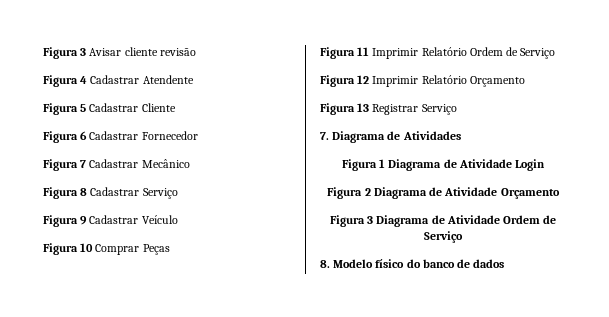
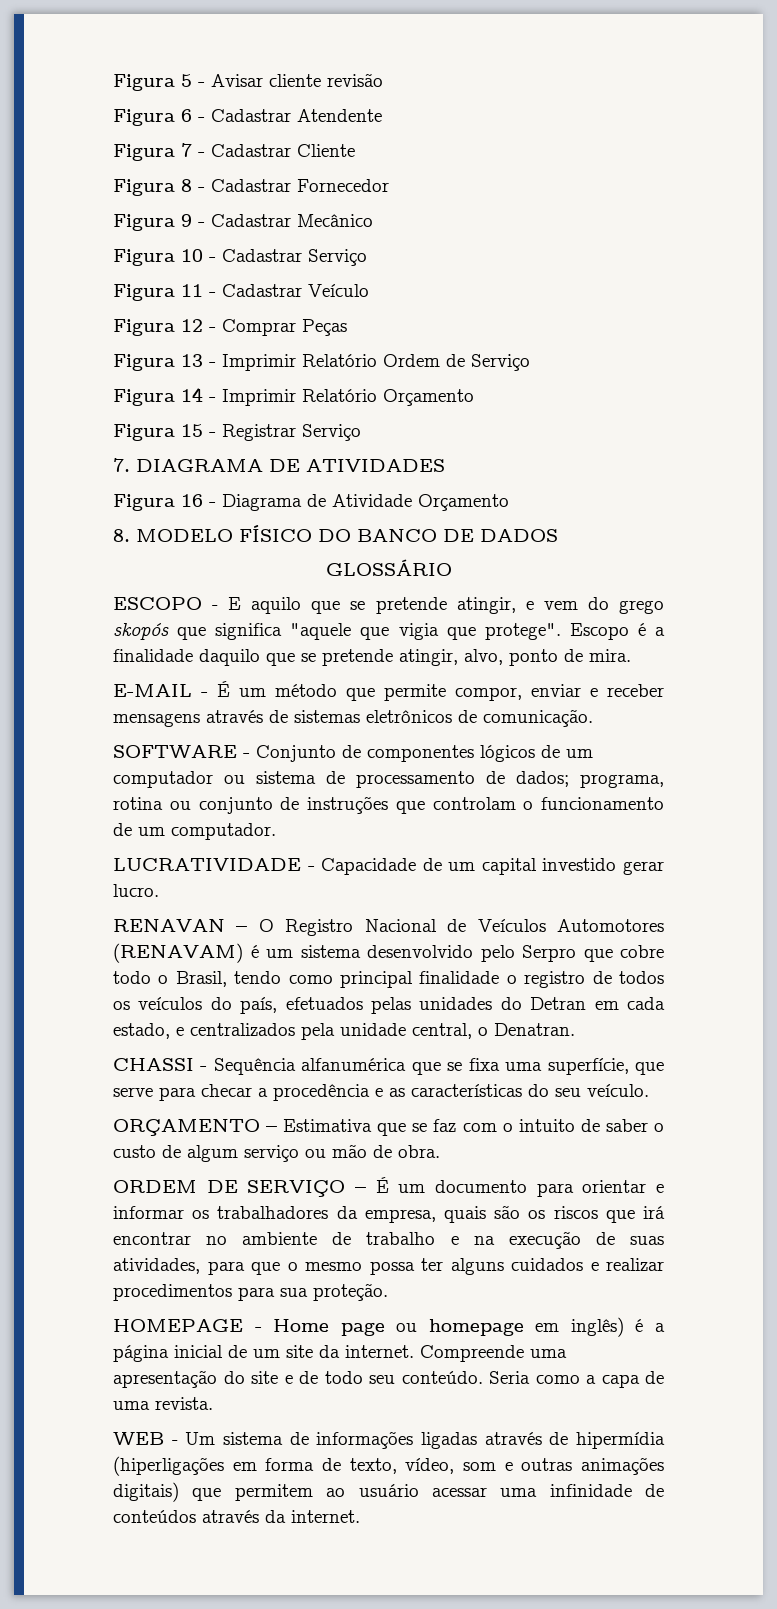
[43,47,87,59] Figura 3 -> [113,74,205,91] Figura 5 -
[80,76,88,84] 4 -> [181,109,205,122] 6 -
[80,104,87,112] 5 -> [181,143,205,157] 7 -
[80,131,88,140] 6 -> [181,179,205,192] 8 -
[80,160,87,168] 7 -> [181,214,205,227] 9 -
[80,188,88,196] 8 -> [181,249,216,262] 10 -
[80,216,88,225] 9 -> [181,284,216,297] 11 -
[80,243,94,252] 10 -> [181,319,216,332] 12 -
[357,47,370,56] 11 -> [181,354,216,367] 13 -
[357,75,370,84] 12 -> [181,387,216,402] 14 -
[357,103,370,112] 13 -> [181,424,216,437] 15 -
[332,131,461,143] [341,159,546,171] [327,187,560,199] [329,215,557,227] [424,231,463,243] [320,259,505,268] Diagrama de Atividades // Figura 1 Diagrama de Atividade Login // Figura 2 Diagrama de Atividade Orçamento // Figura 3 Diagrama de Atividade Ordem de Serviço // 8. Modelo físico do banco de dados -> [136,459,445,472] [113,494,509,511] [113,525,558,542] [325,559,452,576] [113,597,664,614] [113,623,666,640] [113,649,631,666] [113,681,664,701] [113,709,593,727] [113,745,593,762] [113,771,664,788] [113,796,664,814] [113,823,276,840] [113,858,664,875] [113,884,159,897] [113,919,664,936] [113,943,664,963] [113,971,664,988] [113,997,665,1014] [113,1023,575,1040] [113,1058,665,1075] [113,1084,649,1101] [113,1119,664,1136] [113,1144,440,1162] [113,1177,665,1197] [113,1205,665,1223] [113,1231,664,1249] [113,1258,664,1275] [113,1283,388,1301] [113,1317,665,1337] [113,1345,567,1362] [113,1370,664,1388] [113,1397,213,1410] [113,1431,665,1449] [113,1456,664,1476] [113,1482,664,1502] [113,1510,360,1523] DIAGRAMA DE ATIVIDADES // Figura 16 - Diagrama de Atividade Orçamento // 8. MODELO FÍSICO DO BANCO DE DADOS // GLOSSÁRIO // ESCOPO - E aquilo que se pretende atingir, e vem do grego skopós que significa "aquele que vigia que protege". Escopo é a finalidade daquilo que se pretende atingir, alvo, ponto de mira. // E-MAIL - É um método que permite compor, enviar e receber mensagens através de sistemas eletrônicos de comunicação. // SOFTWARE - Conjunto de componentes lógicos de um computador ou sistema de processamento de dados; programa, rotina ou conjunto de instruções que controlam o funcionamento de um computador. // LUCRATIVIDADE - Capacidade de um capital investido gerar lucro. // RENAVAN – O Registro Nacional de Veículos Automotores (RENAVAM) é um sistema desenvolvido pelo Serpro que cobre todo o Brasil, tendo como principal finalidade o registro de todos os veículos do país, efetuados pelas unidades do Detran em cada estado, e centralizados pela unidade central, o Denatran. // CHASSI - Sequência alfanumérica que se fixa uma superfície, que serve para checar a procedência e as características do seu veículo. // ORÇAMENTO – Estimativa que se faz com o intuito de saber o custo de algum serviço ou mão de obra. // ORDEM DE SERVIÇO – É um documento para orientar e informar os trabalhadores da empresa, quais são os riscos que irá encontrar no ambiente de trabalho e na execução de suas atividades, para que o mesmo possa ter alguns cuidados e realizar procedimentos para sua proteção. // HOMEPAGE - Home page ou homepage em inglês) é a página inicial de um site da internet. Compreende uma apresentação do site e de todo seu conteúdo. Seria como a capa de uma revista. // WEB - Um sistema de informações ligadas através de hipermídia (hiperligações em forma de texto, vídeo, som e outras animações digitais) que permitem ao usuário acessar uma infinidade de conteúdos através da internet.

